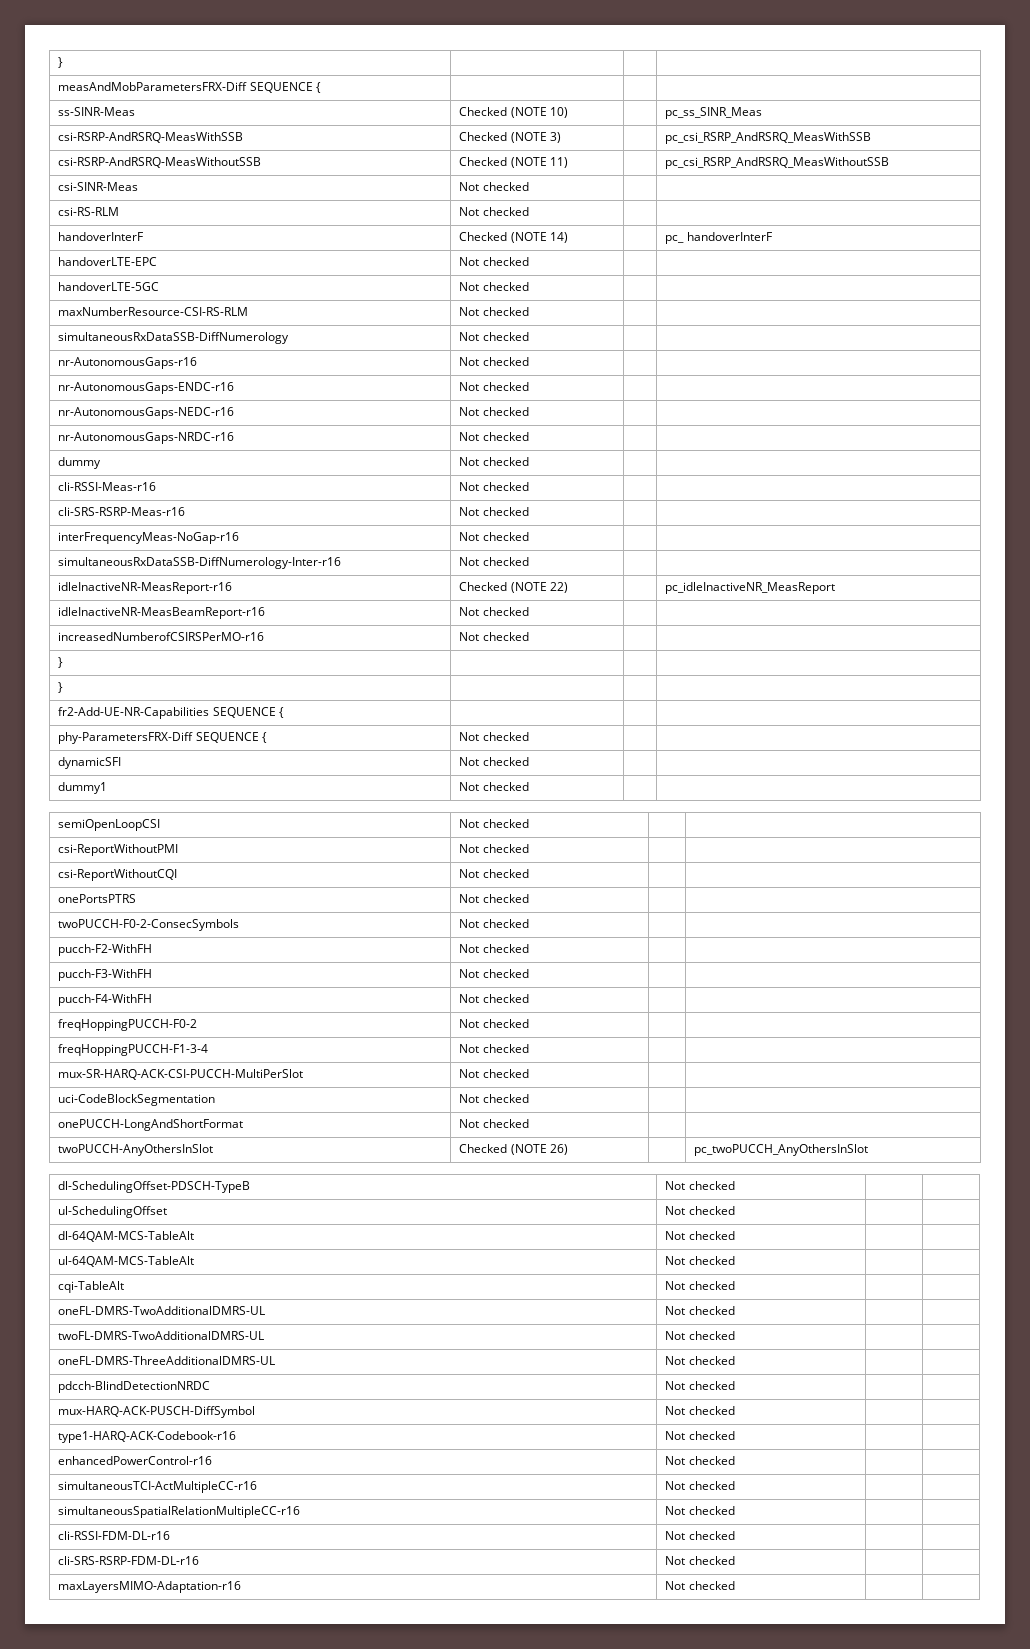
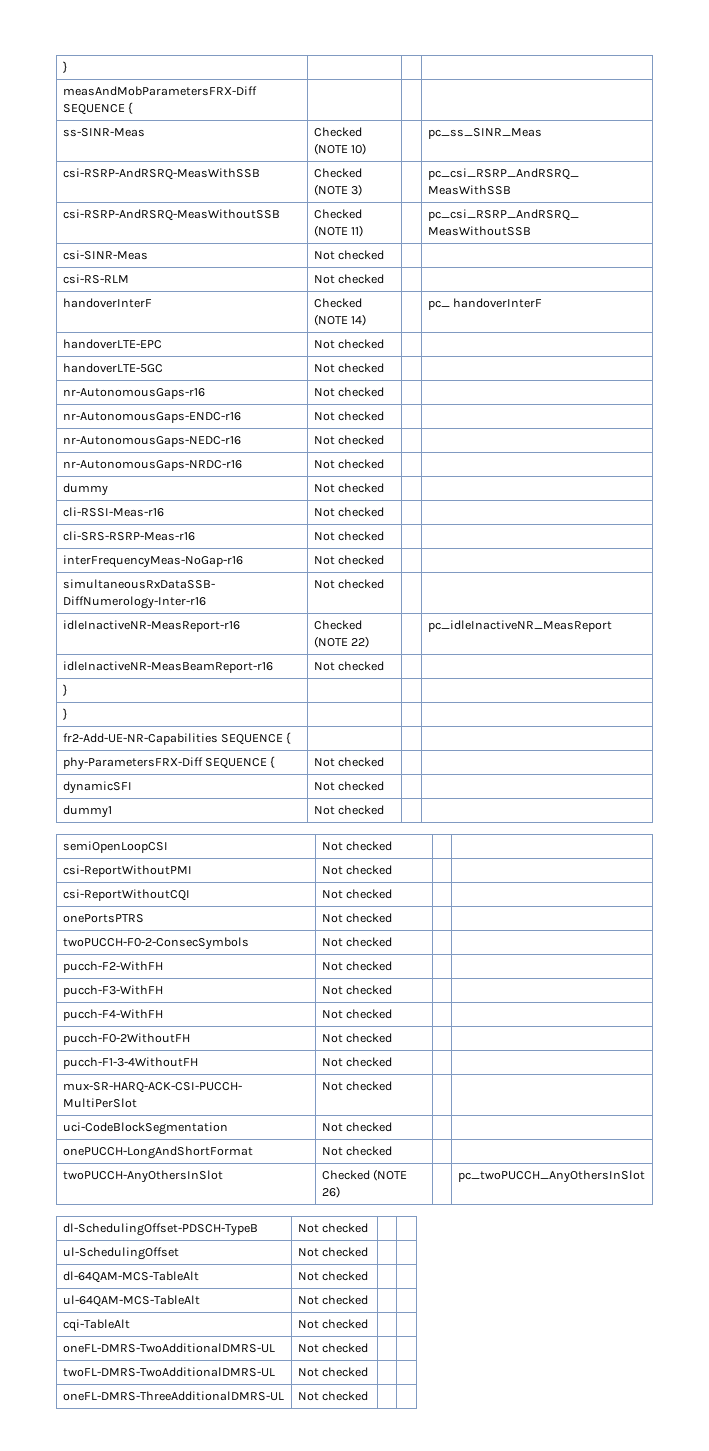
[58,307,249,316] [459,307,529,316] [58,332,290,344] [459,332,529,341] // maxNumberResource-CSI-RS-RLM | Not checked | | // simultaneousRxDataSSB-DiffNumerology | Not checked | | -> (385, 368) none
[58,632,265,641] [459,632,529,641] // increasedNumberofCSIRSPerMO-r16 | Not checked | | -> (385, 666) none
[58,1019,198,1031] [459,1019,529,1028] [58,1044,209,1056] freqHoppingPUCCH-F0-2 | Not checked | | // freqHoppingPUCCH-F1-3-4 -> [62,1033,190,1045] [321,1033,393,1043] [62,1057,198,1069] pucch-F0-2WithoutFH | Not checked | | // pucch-F1-3-4WithoutFH
[58,1381,211,1393] [665,1381,735,1390] [58,1406,256,1418] [665,1406,735,1415] [58,1431,237,1443] [665,1431,735,1440] [58,1456,213,1465] [665,1456,735,1465] [58,1481,258,1493] [665,1481,735,1490] [58,1506,301,1518] [665,1506,735,1515] [58,1531,171,1540] [665,1531,735,1540] [58,1556,200,1565] [665,1556,735,1565] [58,1581,242,1593] [665,1581,735,1590] // pdcch-BlindDetectionNRDC | Not checked | | // mux-HARQ-ACK-PUSCH-DiffSymbol | Not checked | | // type1-HARQ-ACK-Codebook-r16 | Not checked | | // enhancedPowerControl-r16 | Not checked | | // simultaneousTCI-ActMultipleCC-r16 | Not checked | | // simultaneousSpatialRelationMultipleCC-r16 | Not checked | | // cli-RSSI-FDM-DL-r16 | Not checked | | // cli-SRS-RSRP-FDM-DL-r16 | Not checked | | // maxLayersMIMO-Adaptation-r16 | Not checked | | -> (369, 1396) none

